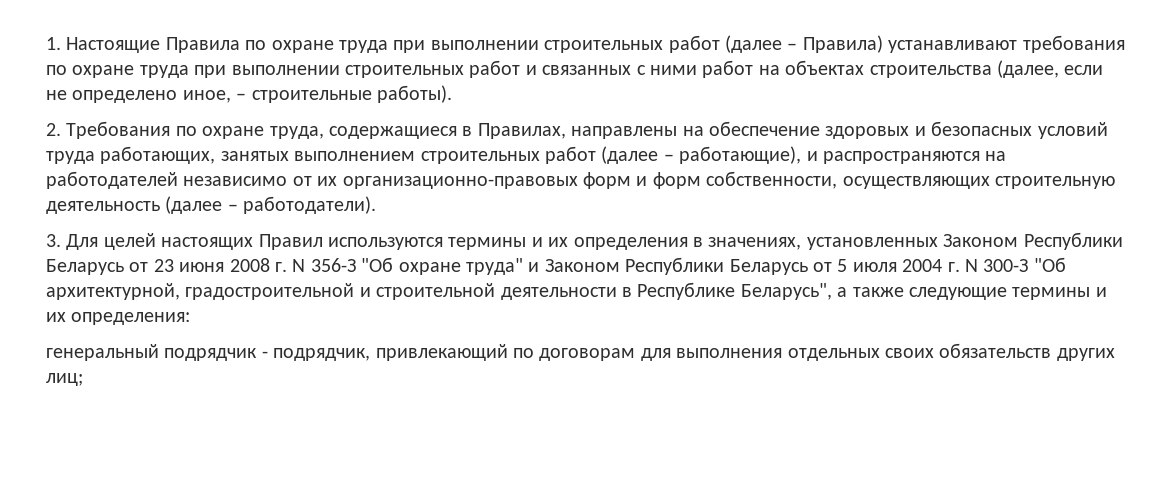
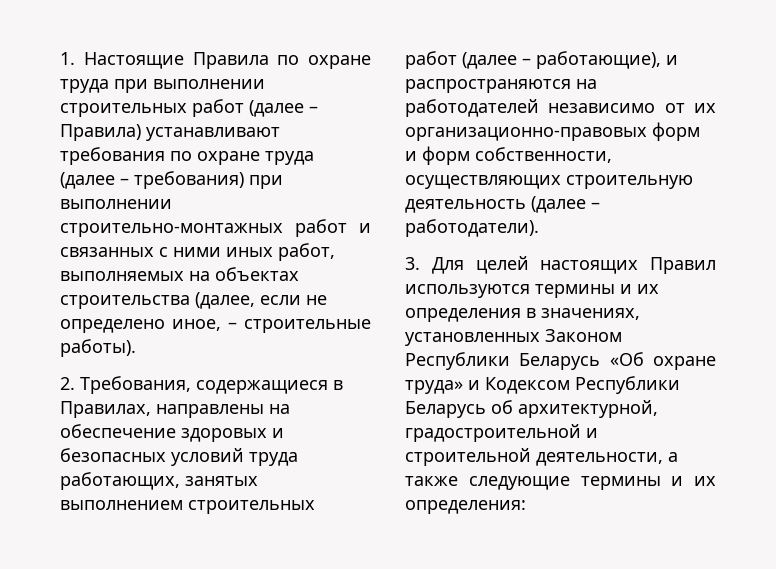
[194,65,464,78] при выполнении строительных -> [60,171,283,189] [60,199,172,209] [60,223,283,237] (далее – требования) при выполнении строительно-монтажных
[702,60,754,78] работ -> [226,243,335,261] [60,271,184,281] иных работ, выполняемых
[66,121,324,139] Требования по охране труда, -> [80,376,191,394] Требования,
[129,257,1066,275] [46,282,832,300] от 23 июня 2008 г. N 356-З "Об охране труда" и Законом Республики Беларусь от 5 июля 2004 г. N 300-З "Об архитектурной, градостроительной и строительной деятельности в Республике Беларусь", -> [609,352,716,370] [405,376,680,394] [405,400,658,418] [405,424,598,442] [405,448,663,466] «Об охране труда» и Кодексом Республики Беларусь об архитектурной, градостроительной и строительной деятельности,
[46,343,1115,361] [46,373,83,386] // генеральный подрядчик - подрядчик, привлекающий по договорам для выполнения отдельных своих обязательств других лиц; -> (526, 507) none

